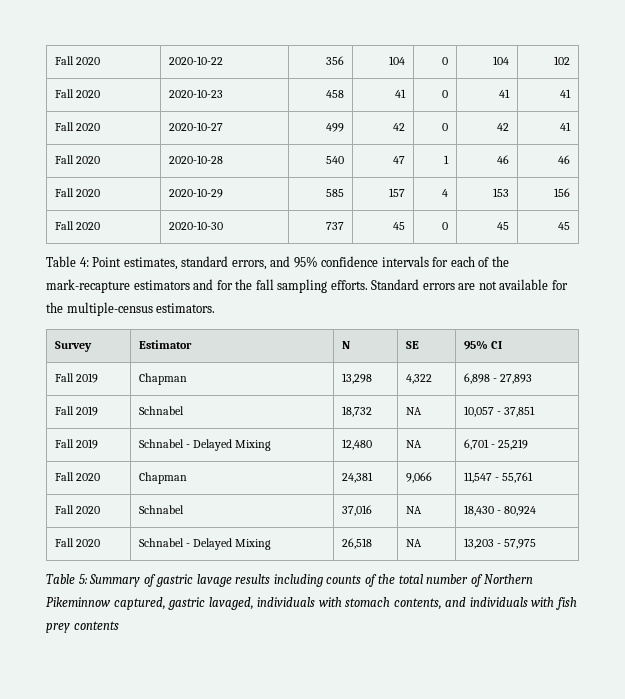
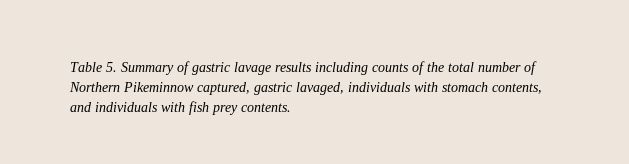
[54,56,100,65] [168,56,223,65] [326,56,345,65] [389,56,406,65] [442,57,449,65] [493,56,510,65] [554,56,571,65] [54,89,100,98] [168,89,223,98] [326,90,345,98] [395,89,407,98] [442,90,449,98] [499,89,511,98] [560,89,572,98] [54,122,100,131] [168,122,223,131] [326,123,345,132] [393,123,406,131] [442,123,449,131] [497,123,510,131] [560,122,572,131] [54,155,100,164] [168,155,223,164] [326,156,345,164] [393,156,406,164] [444,155,450,164] [497,155,510,164] [558,155,571,164] [54,188,100,197] [168,188,223,198] [326,189,345,197] [389,188,406,197] [442,189,449,197] [493,188,510,197] [554,188,571,197] [54,221,100,230] [168,221,223,230] [326,222,345,230] [393,222,406,230] [442,222,449,230] [497,222,510,230] [558,222,571,230] [46,256,509,270] [46,279,568,293] [46,302,216,316] [54,341,92,352] [138,340,192,349] [341,341,350,349] [405,341,419,349] [463,340,502,350] [54,373,98,383] [138,373,187,385] [341,373,372,384] [405,374,432,384] [463,373,532,384] [54,406,98,416] [138,406,184,415] [341,406,372,417] [405,407,422,415] [463,406,535,417] [54,439,98,449] [138,439,271,451] [341,439,372,450] [405,440,422,448] [463,439,528,450] [54,472,100,481] [138,472,187,484] [341,472,373,483] [405,472,432,483] [463,472,533,483] [54,505,100,514] [138,505,184,514] [341,505,372,516] [405,506,422,514] [463,505,536,516] [54,538,100,547] [138,538,271,550] [341,538,372,549] [405,539,422,547] [463,538,536,549] [46,574,88,584] Fall 2020 | 2020-10-22 | 356 | 104 | 0 | 104 | 102 // Fall 2020 | 2020-10-23 | 458 | 41 | 0 | 41 | 41 // Fall 2020 | 2020-10-27 | 499 | 42 | 0 | 42 | 41 // Fall 2020 | 2020-10-28 | 540 | 47 | 1 | 46 | 46 // Fall 2020 | 2020-10-29 | 585 | 157 | 4 | 153 | 156 // Fall 2020 | 2020-10-30 | 737 | 45 | 0 | 45 | 45 // Table 4: Point estimates, standard errors, and 95% confidence intervals for each of the mark-recapture estimators and for the fall sampling efforts. Standard errors are not available for the multiple-census estimators. // Survey | Estimator | N | SE | 95% CI // Fall 2019 | Chapman | 13,298 | 4,322 | 6,898 - 27,893 // Fall 2019 | Schnabel | 18,732 | NA | 10,057 - 37,851 // Fall 2019 | Schnabel - Delayed Mixing | 12,480 | NA | 6,701 - 25,219 // Fall 2020 | Chapman | 24,381 | 9,066 | 11,547 - 55,761 // Fall 2020 | Schnabel | 37,016 | NA | 18,430 - 80,924 // Fall 2020 | Schnabel - Delayed Mixing | 26,518 | NA | 13,203 - 57,975 // Table 5: -> [70,62,117,72] Table 5.
[73,621,119,630] contents -> [241,103,291,112] contents.

